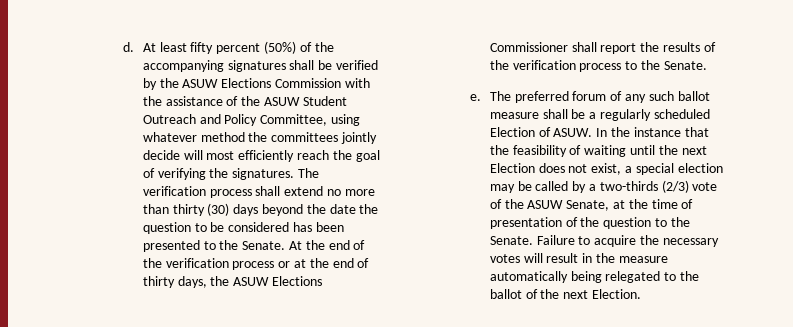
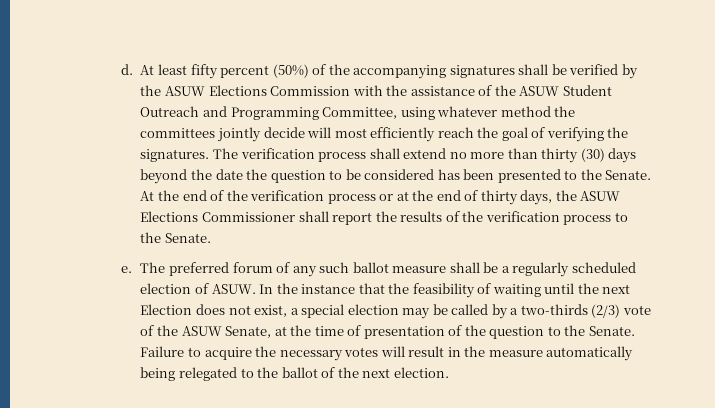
[224,114,258,126] Policy -> [230,107,319,120] Programming
[489,127,535,137] Election -> [140,283,192,294] election
[592,289,642,299] Election. -> [393,367,449,378] election.

